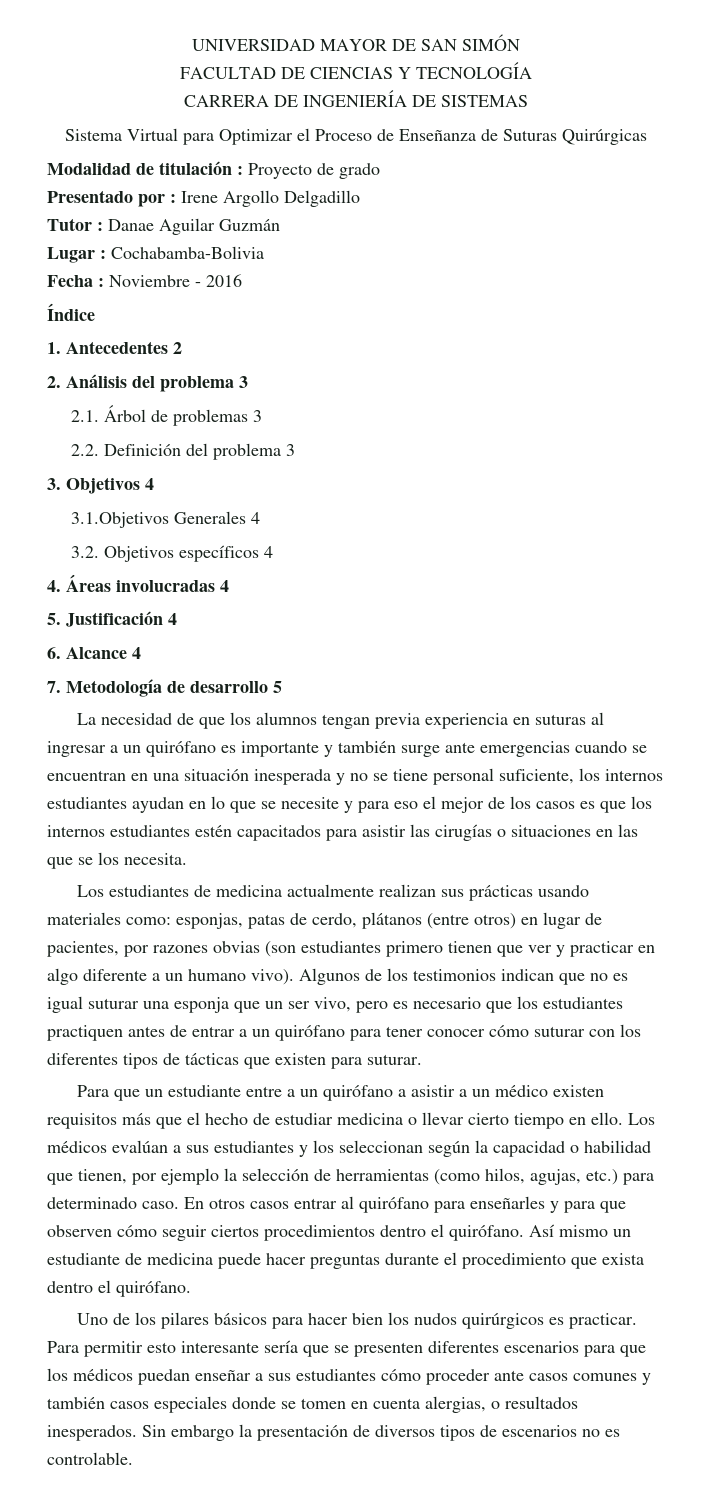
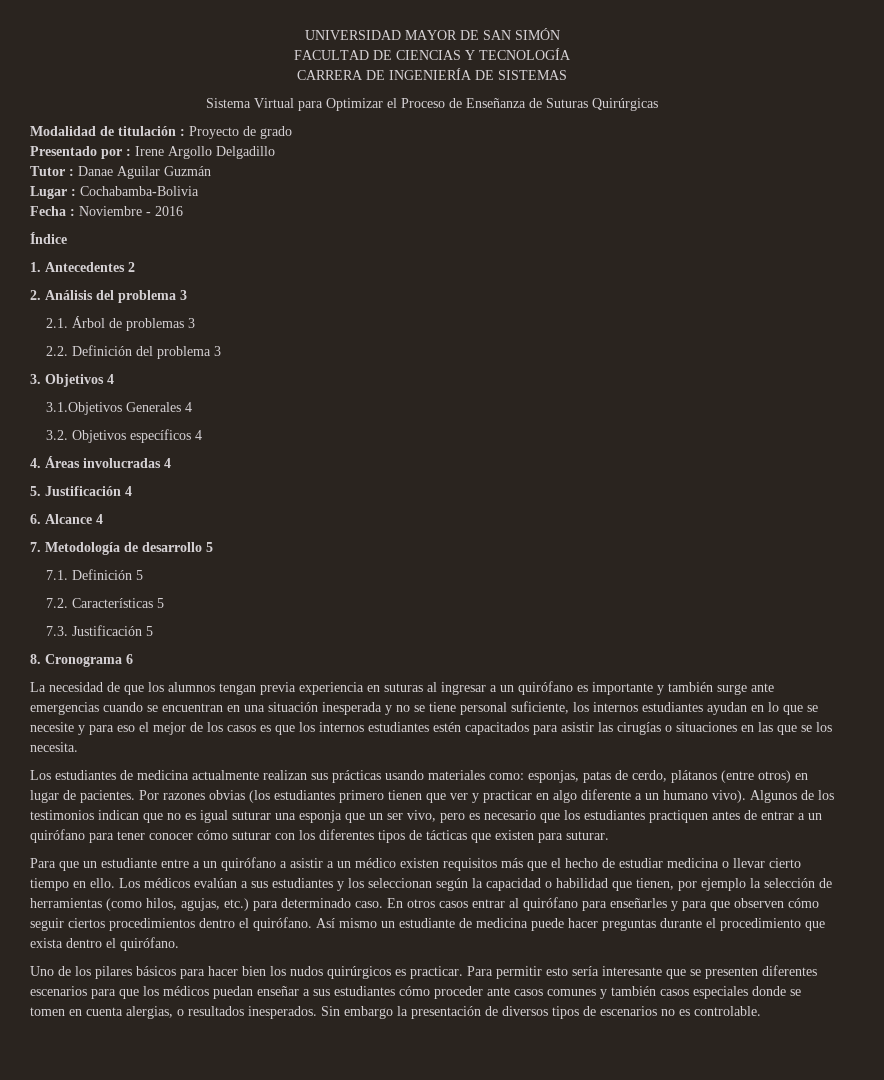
(282, 687) none -> [46,569,144,580] [46,598,165,608] [46,625,154,636] [30,654,133,667] // 7.1. Definición 5 // 7.2. Características 5 // 7.3. Justificación 5 // 8. Cronograma 6
[47,941,149,957] pacientes, por -> [80,790,159,803] pacientes. Por
[265,941,296,957] (son -> [249,790,270,803] (los
[181,1340,298,1353] interesante sería -> [572,966,662,976] sería interesante

